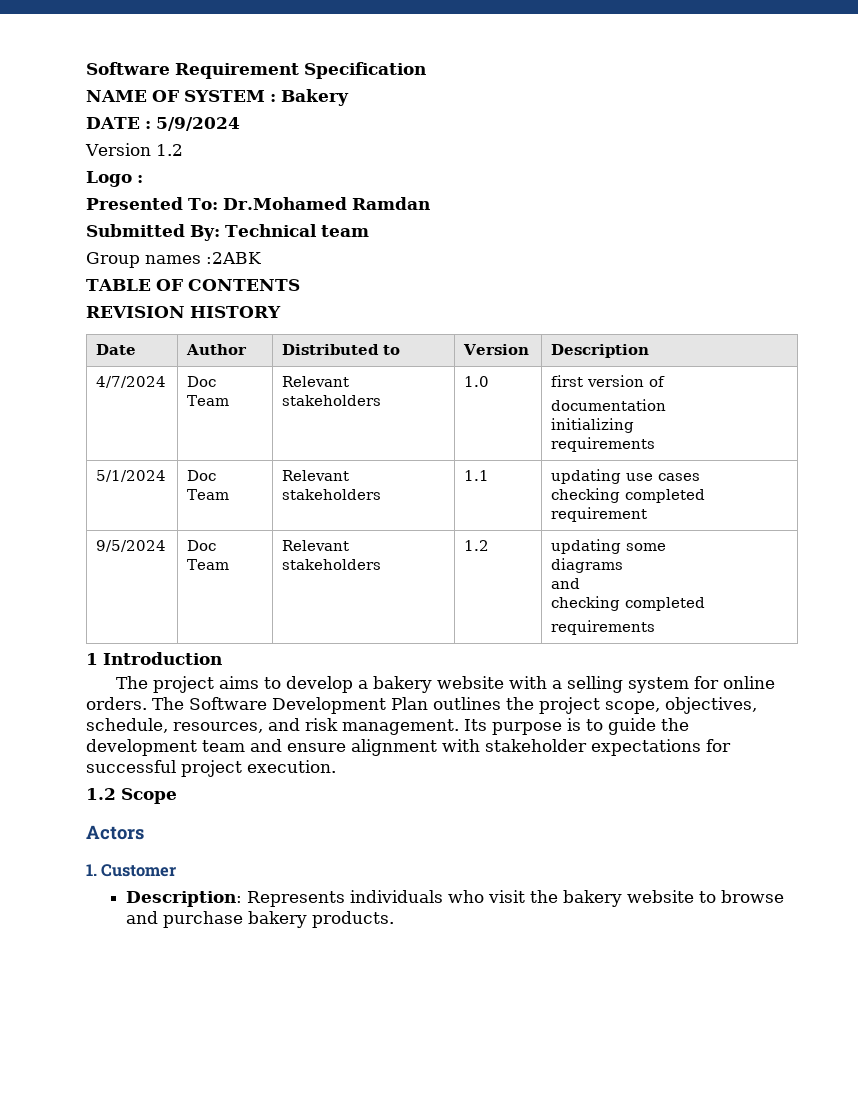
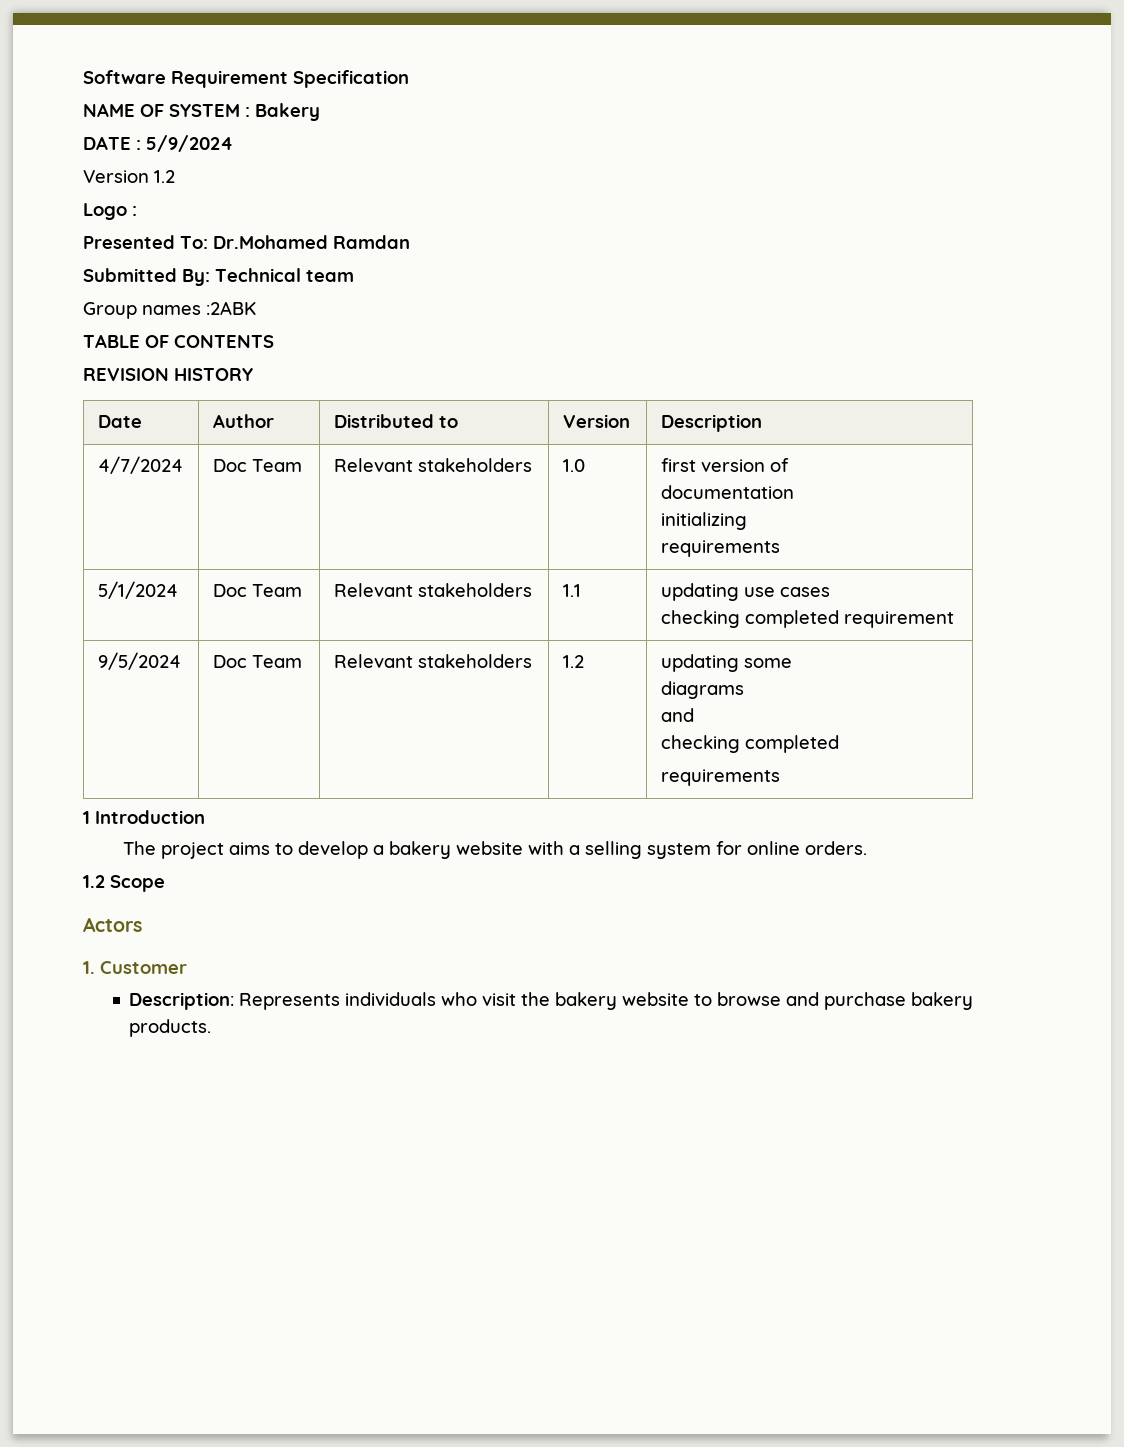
[152,697,757,714] [86,718,689,735] [86,739,731,756] [86,760,336,777] The Software Development Plan outlines the project scope, objectives, schedule, resources, and risk management. Its purpose is to guide the development team and ensure alignment with stakeholder expectations for successful project execution. -> (867, 848) none

